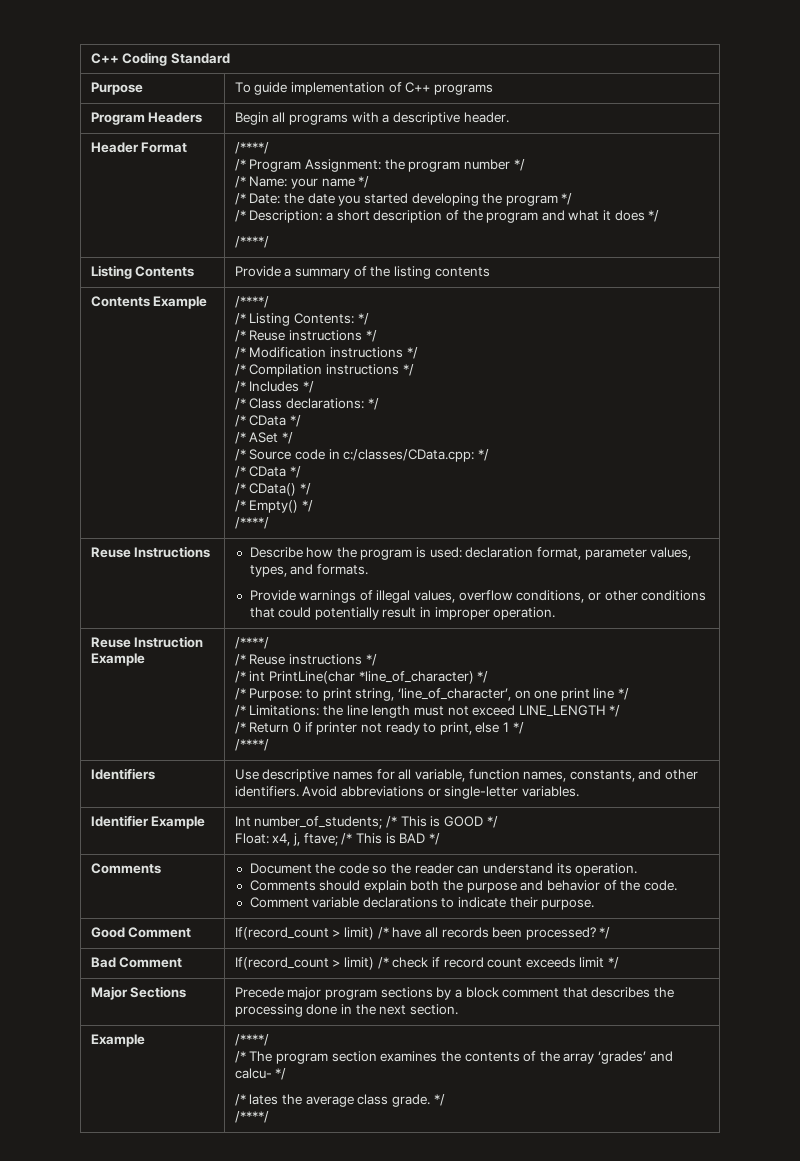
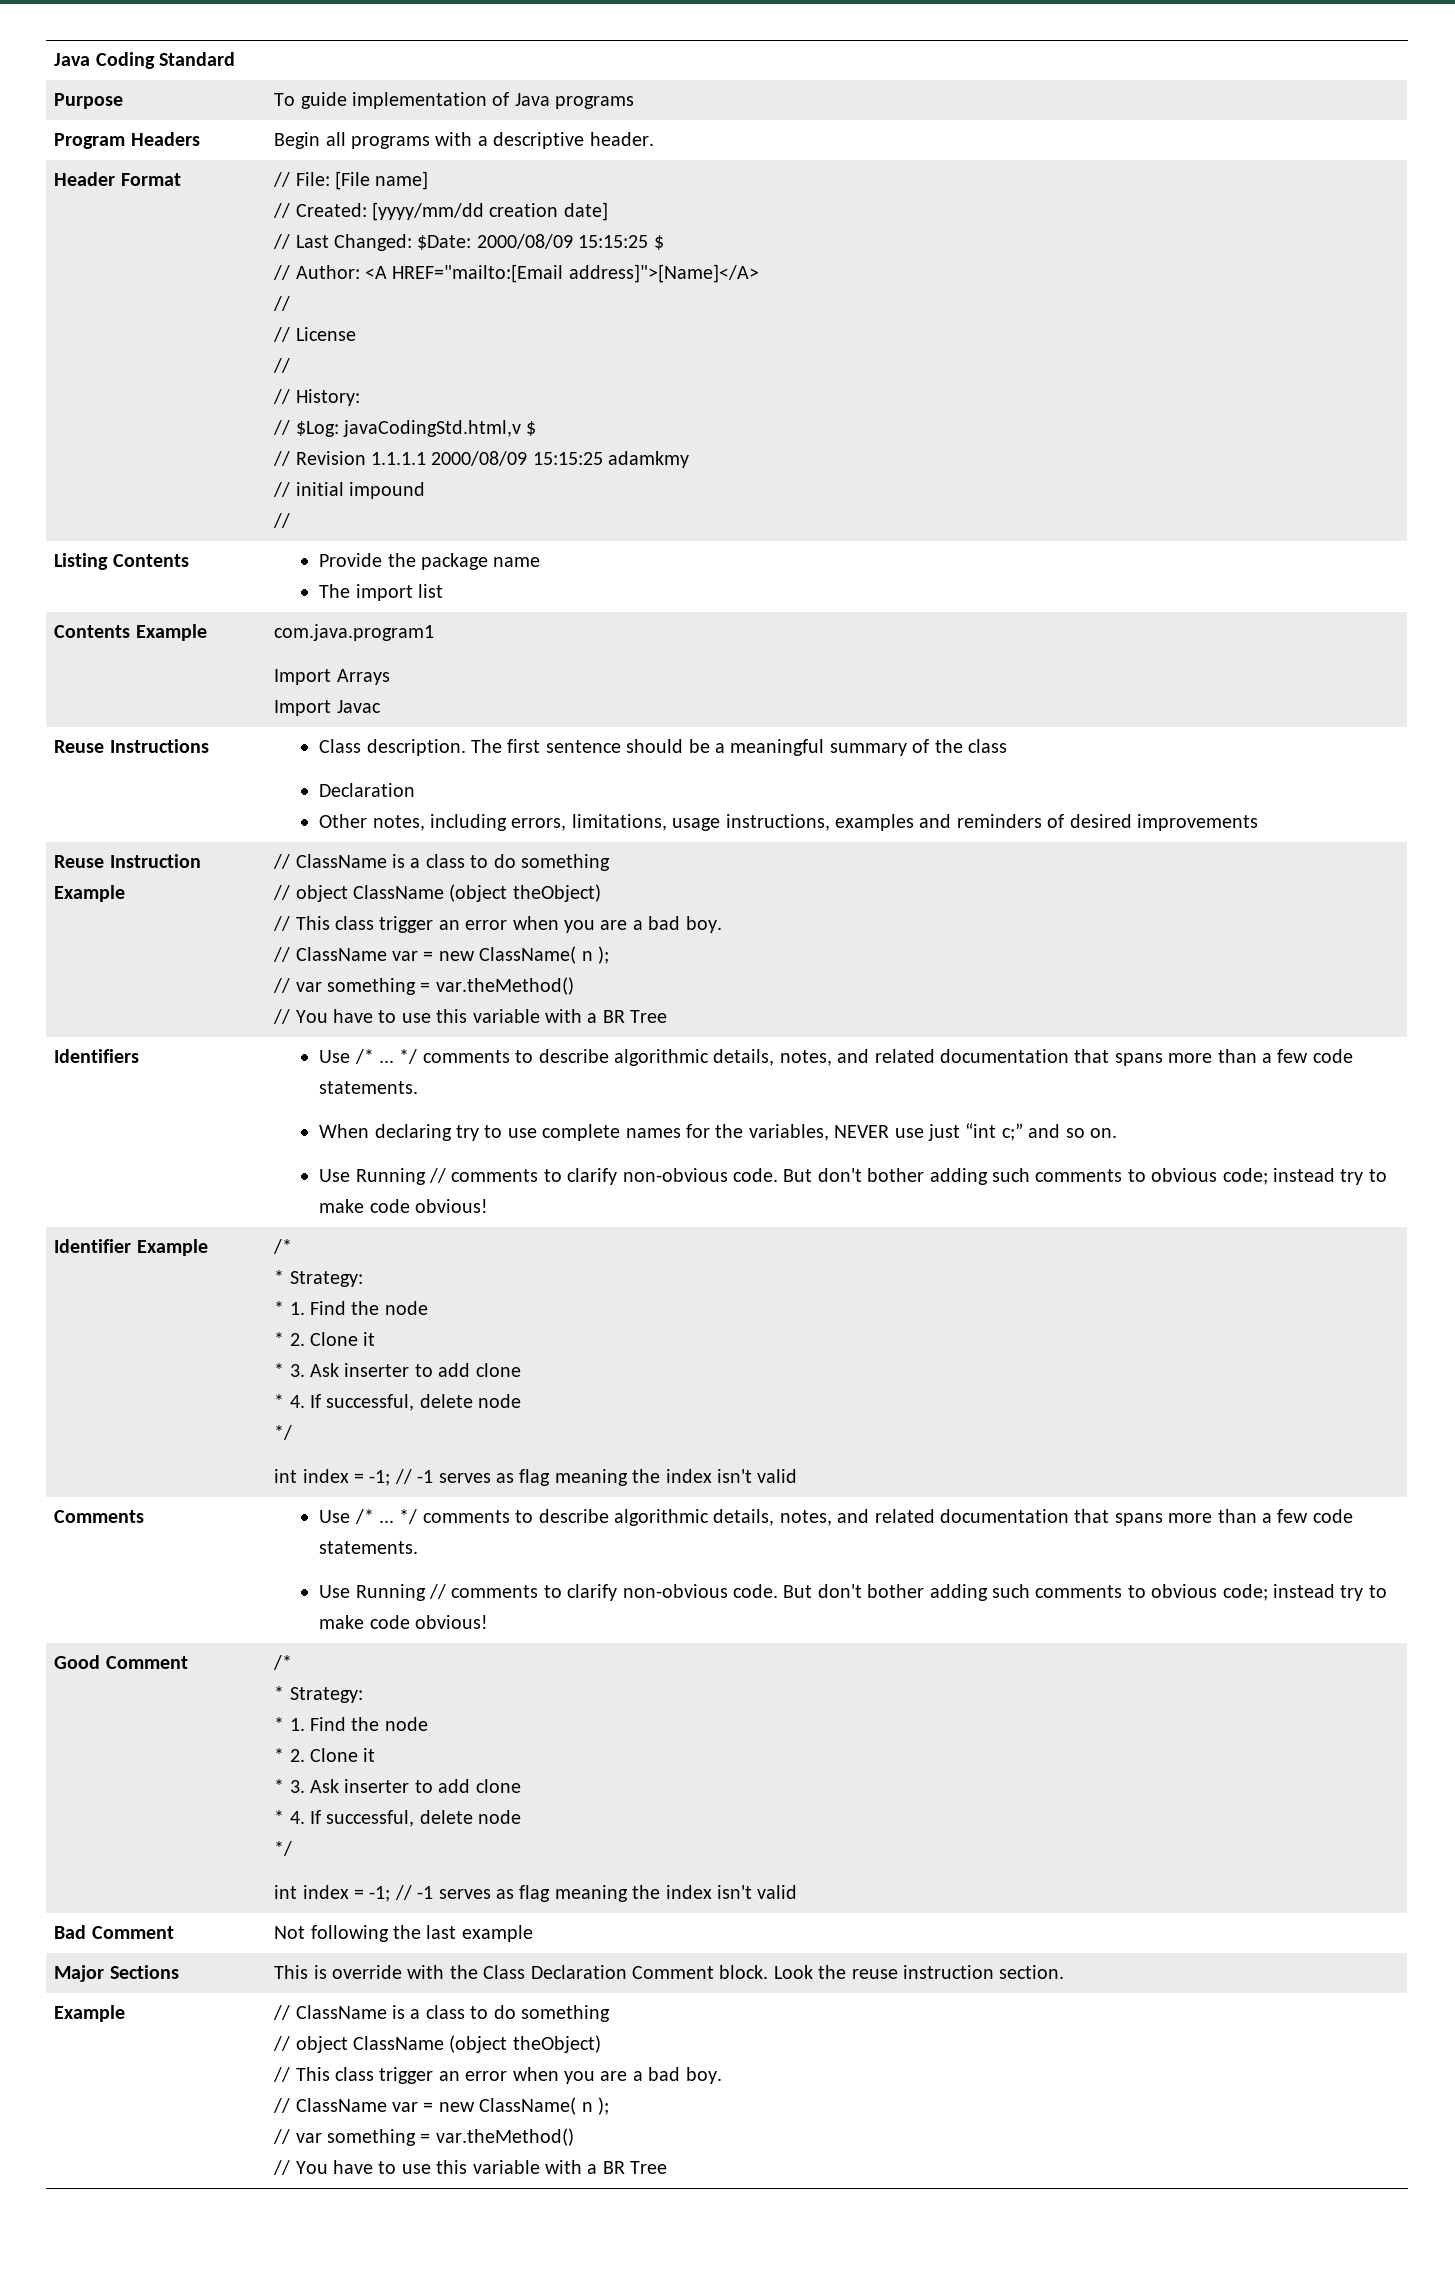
[90,53,119,64] C++ -> [54,53,91,66] Java
[405,82,431,93] C++ -> [514,93,550,106] Java
[234,142,269,154] [234,159,525,172] [234,176,370,189] [234,193,573,206] [234,210,660,223] [234,236,269,248] [90,265,195,279] [234,266,490,279] [90,296,208,309] [234,296,269,308] [234,313,369,326] [234,330,377,342] [234,347,418,359] [234,364,414,377] [234,381,314,393] [234,398,379,410] [234,415,301,427] [234,432,293,444] [234,449,489,462] [234,466,301,478] [234,483,311,496] [234,500,313,513] [234,517,269,529] [90,546,211,558] [249,547,692,560] [249,564,368,577] [249,590,707,603] [249,607,556,620] [90,636,204,648] [90,653,145,666] [234,637,269,649] [234,654,377,666] [234,671,489,684] [234,688,630,701] [234,705,621,718] [234,722,524,735] [234,739,269,751] [90,768,155,780] [234,769,699,782] [234,786,579,799] /****/ // /* Program Assignment: the program number */ // /* Name: your name */ // /* Date: the date you started developing the program */ // /* Description: a short description of the program and what it does */ // /****/ // Listing Contents | Provide a summary of the listing contents // Contents Example | /****/ // /* Listing Contents: */ // /* Reuse instructions */ // /* Modification instructions */ // /* Compilation instructions */ // /* Includes */ // /* Class declarations: */ // /* CData */ // /* ASet */ // /* Source code in c:/classes/CData.cpp: */ // /* CData */ // /* CData() */ // /* Empty() */ // /****/ // Reuse Instructions | Describe how the program is used: declaration format, parameter values, types, and formats. // Provide warnings of illegal values, overflow conditions, or other conditions that could potentially result in improper operation. // Reuse Instruction Example | /****/ // /* Reuse instructions */ // /* int PrintLine(char *line_of_character) */ // /* Purpose: to print string, ‘line_of_character’, on one print line */ // /* Limitations: the line length must not exceed LINE_LENGTH */ // /* Return 0 if printer not ready to print, else 1 */ // /****/ // Identifiers | Use descriptive names for all variable, function names, constants, and other identifiers. Avoid abbreviations or single-letter variables. -> [273,171,429,190] [273,202,608,221] [273,234,664,251] [273,264,759,283] [273,296,291,311] [273,327,356,342] [273,358,291,373] [273,389,360,406] [273,420,537,437] [273,451,690,468] [273,482,426,499] [273,513,291,528] [54,553,189,570] [319,553,541,570] [319,584,444,601] [54,624,207,641] [274,624,435,641] [274,669,390,685] [274,700,381,716] [54,739,209,753] [319,739,1008,756] [319,783,416,797] [319,814,1259,831] [54,854,201,868] [54,885,126,902] [273,854,611,871] [273,884,601,902] [273,916,722,933] [273,946,610,964] [273,977,574,995] [273,1009,668,1024] [54,1049,140,1063] [319,1049,1353,1066] [319,1081,419,1094] [319,1123,1118,1141] [319,1168,1387,1185] [319,1199,489,1213] // File: [File name] // // Created: [yyyy/mm/dd creation date] // // Last Changed: $Date: 2000/08/09 15:15:25 $ // // Author: <A HREF="mailto:[Email address]">[Name]</A> // // // // License // // // // History: // // $Log: javaCodingStd.html,v $ // // Revision 1.1.1.1 2000/08/09 15:15:25 adamkmy // // initial impound // // // Listing Contents | Provide the package name // The import list // Contents Example | com.java.program1 // Import Arrays // Import Javac // Reuse Instructions | Class description. The first sentence should be a meaningful summary of the class // Declaration // Other notes, including errors, limitations, usage instructions, examples and reminders of desired improvements // Reuse Instruction Example | // ClassName is a class to do something // // object ClassName (object theObject) // // This class trigger an error when you are a bad boy. // // ClassName var = new ClassName( n ); // // var something = var.theMethod() // // You have to use this variable with a BR Tree // Identifiers | Use /* ... */ comments to describe algorithmic details, notes, and related documentation that spans more than a few code statements. // When declaring try to use complete names for the variables, NEVER use just “int c;” and so on. // Use Running // comments to clarify non-obvious code. But don't bother adding such comments to obvious code; instead try to make code obvious!
[234,816,498,829] [234,833,440,846] [90,863,161,874] [249,863,638,876] [249,880,677,893] [249,897,595,910] [90,927,192,938] [234,927,611,940] [90,957,183,968] [234,957,620,970] [90,986,187,1000] [234,987,675,1000] [234,1004,458,1017] [90,1034,145,1047] [234,1034,269,1046] [234,1051,673,1064] [234,1068,287,1080] [234,1094,445,1107] [234,1111,269,1123] Int number_of_students; /* This is GOOD */ // Float: x4, j, ftave; /* This is BAD */ // Comments | Document the code so the reader can understand its operation. // Comments should explain both the purpose and behavior of the code. // Comment variable declarations to indicate their purpose. // Good Comment | If(record_count > limit) /* have all records been processed? */ // Bad Comment | If(record_count > limit) /* check if record count exceeds limit */ // Major Sections | Precede major program sections by a block comment that describes the processing done in the next section. // Example | /****/ // /* The program section examines the contents of the array ‘grades’ and calcu- */ // /* lates the average class grade. */ // /****/ -> [273,1239,293,1254] [274,1270,363,1287] [274,1301,428,1315] [274,1332,376,1346] [274,1363,521,1377] [274,1394,522,1411] [274,1425,293,1440] [274,1469,798,1486] [54,1510,145,1523] [319,1509,1353,1526] [319,1541,419,1554] [319,1584,1387,1601] [319,1615,489,1629] [54,1655,188,1669] [273,1655,293,1670] [274,1686,363,1703] [274,1717,428,1731] [274,1748,376,1762] [274,1779,521,1793] [274,1810,522,1827] [274,1841,293,1856] [274,1885,798,1902] [54,1925,174,1939] [274,1925,533,1942] [54,1965,179,1982] [274,1965,1065,1979] [54,2005,126,2022] [273,2005,611,2022] [273,2035,601,2053] [273,2067,722,2084] [273,2097,610,2115] [273,2128,574,2146] [273,2160,668,2175] /* // * Strategy: // * 1. Find the node // * 2. Clone it // * 3. Ask inserter to add clone // * 4. If successful, delete node // */ // int index = -1; // -1 serves as flag meaning the index isn't valid // Comments | Use /* ... */ comments to describe algorithmic details, notes, and related documentation that spans more than a few code statements. // Use Running // comments to clarify non-obvious code. But don't bother adding such comments to obvious code; instead try to make code obvious! // Good Comment | /* // * Strategy: // * 1. Find the node // * 2. Clone it // * 3. Ask inserter to add clone // * 4. If successful, delete node // */ // int index = -1; // -1 serves as flag meaning the index isn't valid // Bad Comment | Not following the last example // Major Sections | This is override with the Class Declaration Comment block. Look the reuse instruction section. // Example | // ClassName is a class to do something // // object ClassName (object theObject) // // This class trigger an error when you are a bad boy. // // ClassName var = new ClassName( n ); // // var something = var.theMethod() // // You have to use this variable with a BR Tree

